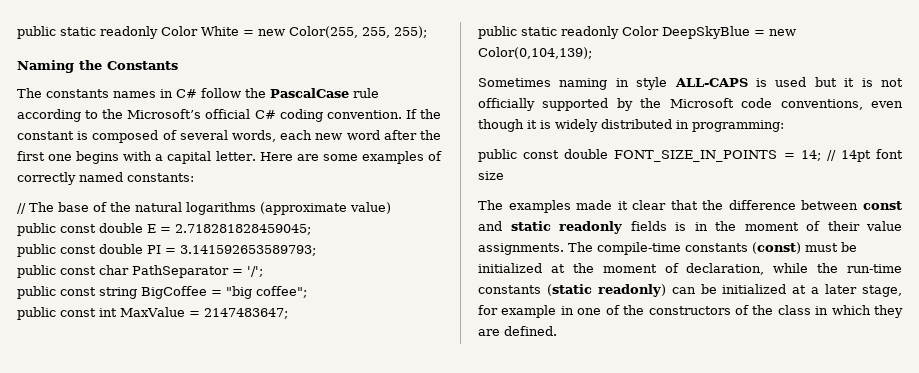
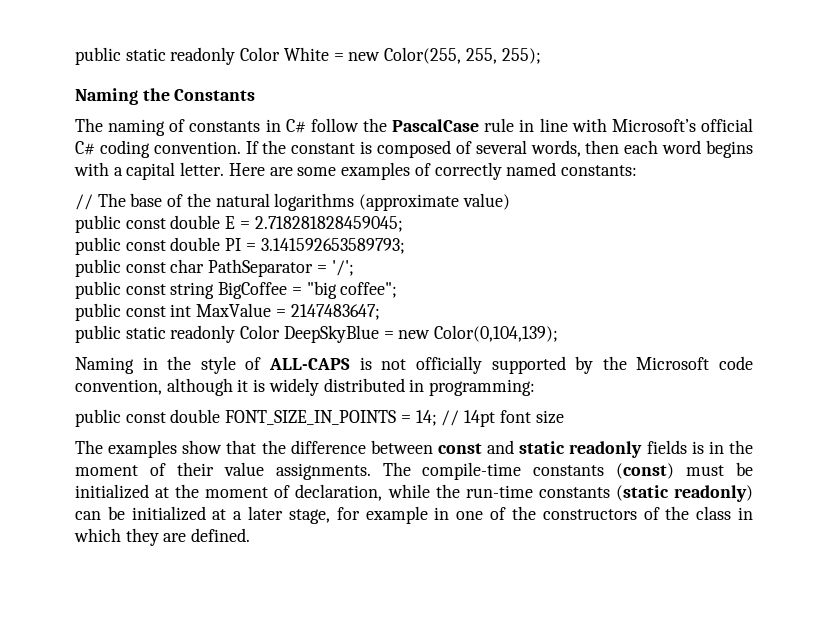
[46,89,156,98] constants names -> [108,119,261,136] naming of constants
[17,109,124,122] according to the -> [519,118,607,132] in line with
[280,130,441,140] [17,151,73,161] each new word after the first one -> [585,140,702,154] then each word
[478,77,855,90] Sometimes naming in style ALL-CAPS is used but it -> [75,356,351,374] Naming in the style of ALL-CAPS
[780,99,903,110] [478,119,524,132] conventions, even though -> [75,378,233,396] convention, although
[576,200,667,210] made it clear -> [182,440,223,454] show

